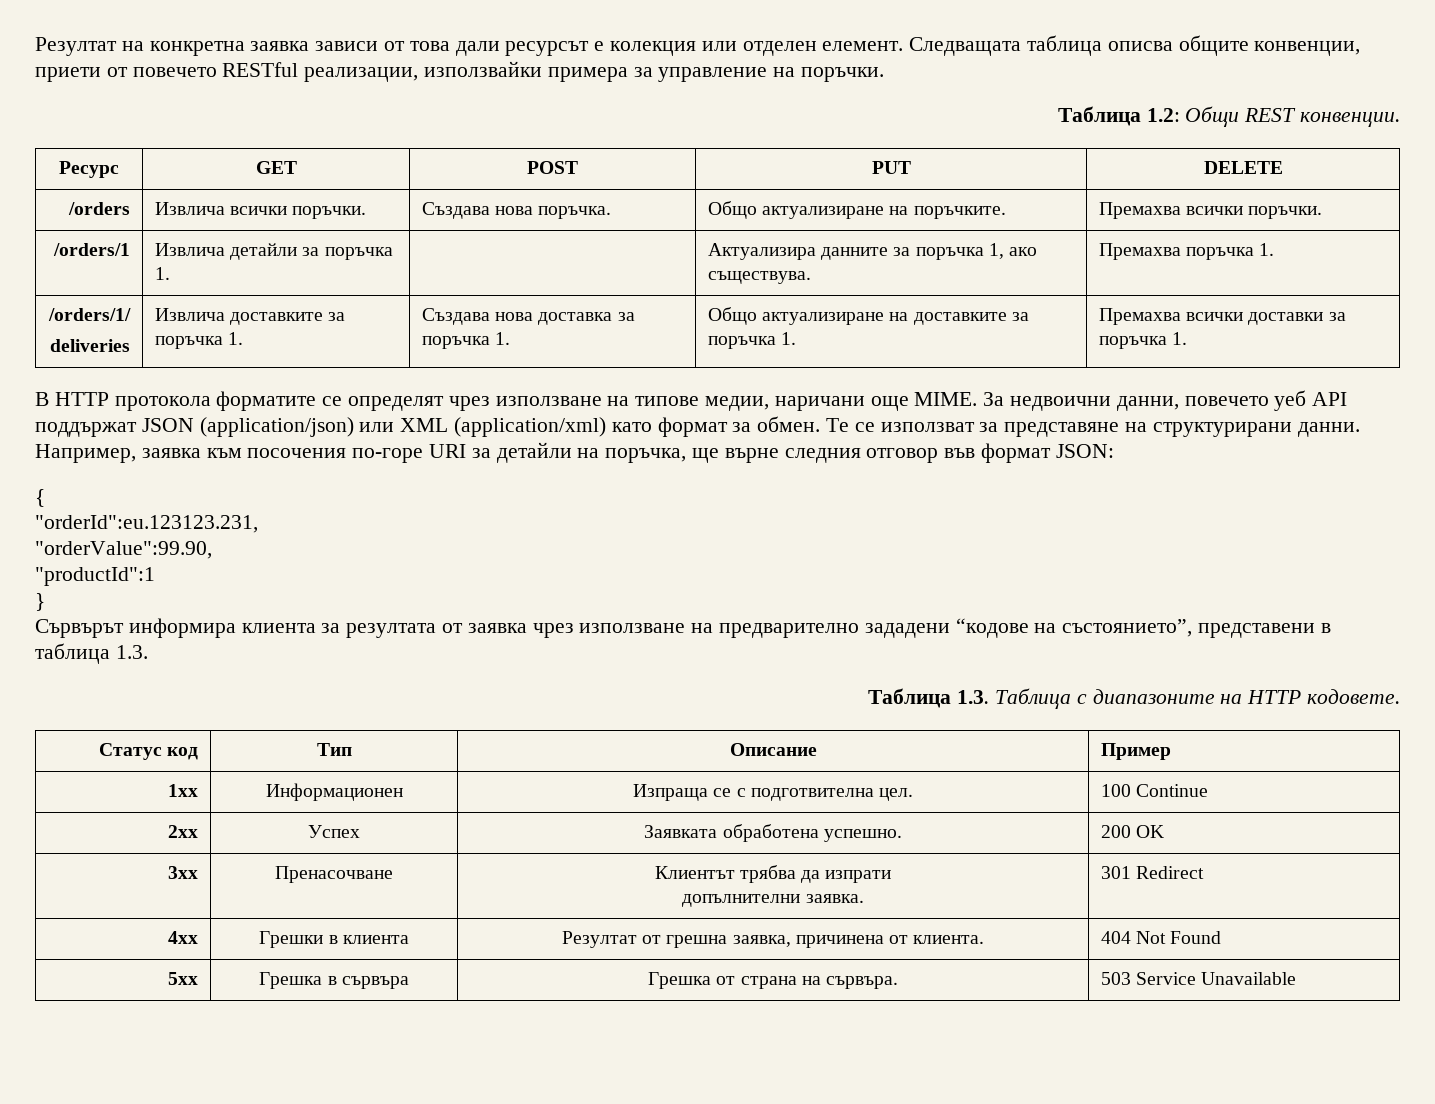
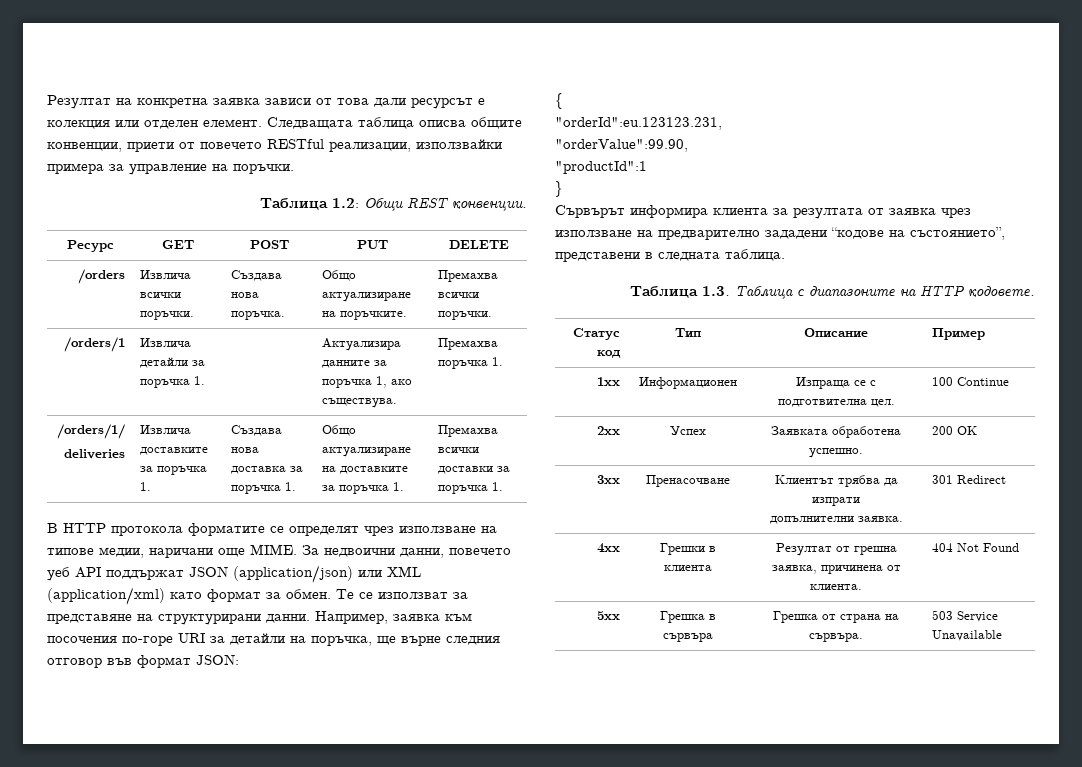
[35,643,148,664] таблица 1.3. -> [658,249,785,261] следната таблица.

